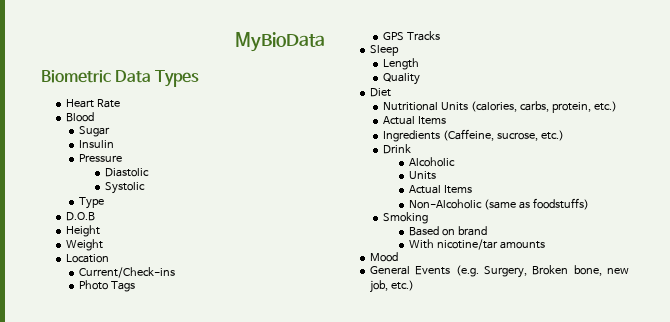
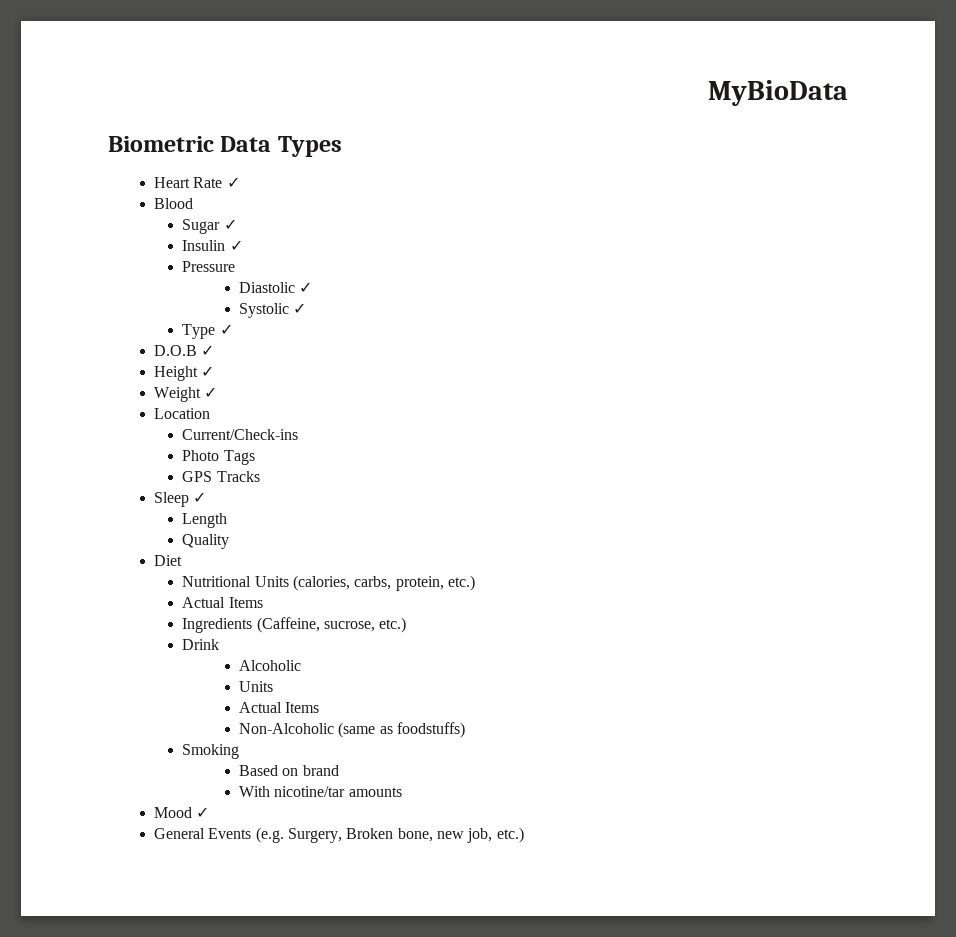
(121, 103) none -> [226,177,240,188] ✓
(111, 131) none -> [223,219,237,230] ✓
(115, 144) none -> [229,240,243,251] ✓
(149, 172) none -> [299,282,313,293] ✓
(145, 188) none -> [293,303,307,314] ✓
(105, 203) none -> [219,324,233,335] ✓
(96, 216) none -> [201,345,215,356] ✓
(101, 231) none -> [201,366,215,377] ✓
(104, 245) none -> [204,387,218,398] ✓
(400, 50) none -> [193,492,207,503] ✓
(399, 257) none -> [196,807,210,818] ✓

